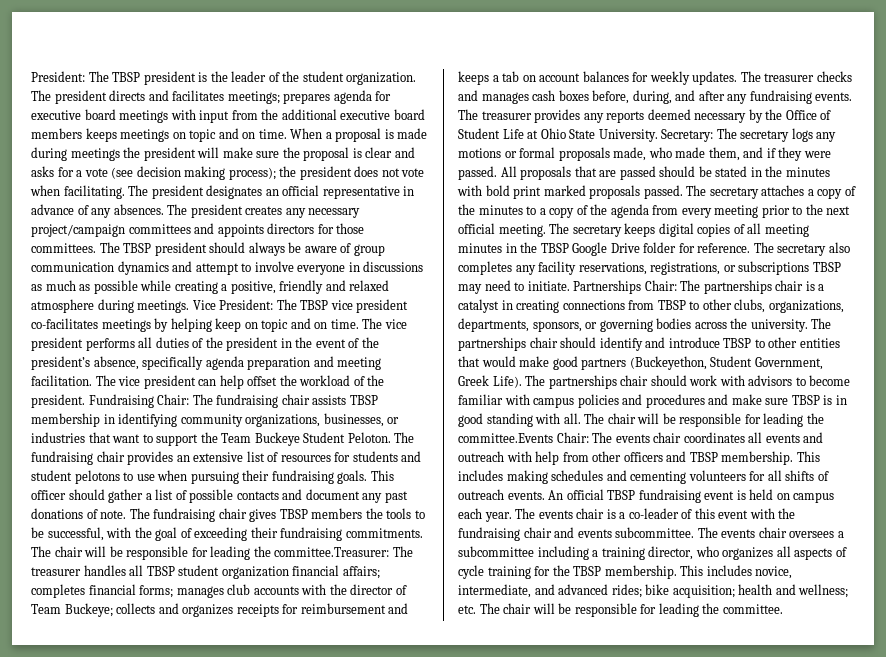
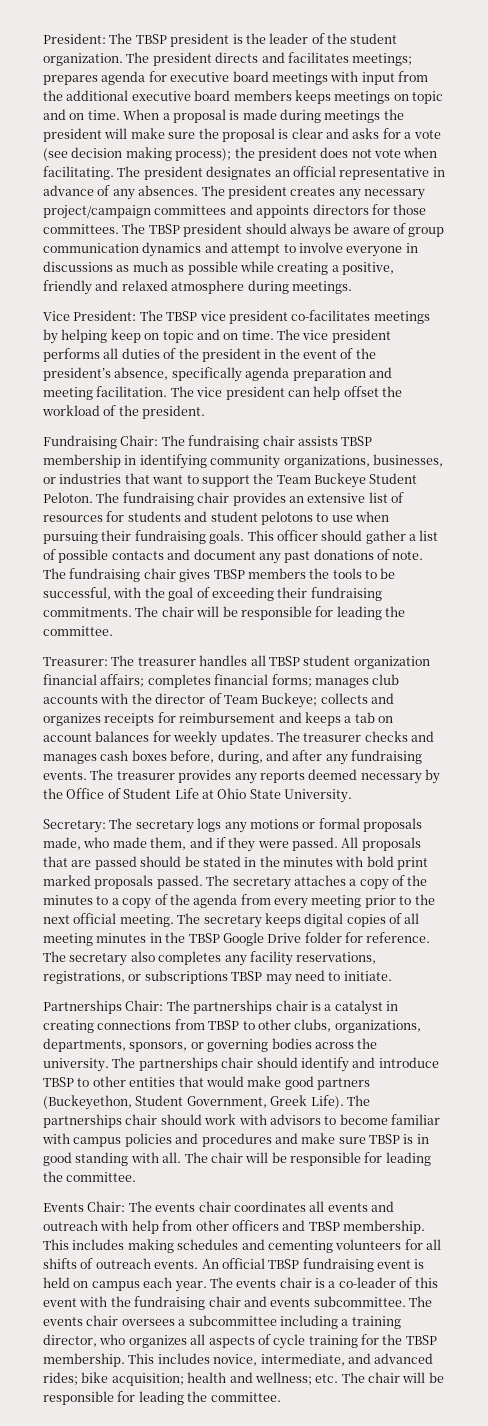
(190, 306) none -> (352, 287) //
(85, 401) none -> (206, 412) //
[274,547,390,557] committee.Treasurer: -> [43,626,113,636] [43,657,108,666] committee. // Treasurer:
(658, 135) none -> (352, 796) //
(570, 286) none -> (392, 976) //
[458,433,553,443] committee.Events -> [66,1172,137,1182] [43,1203,84,1212] committee. // Events

